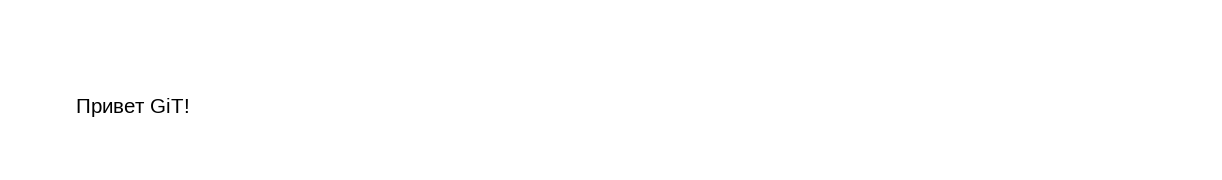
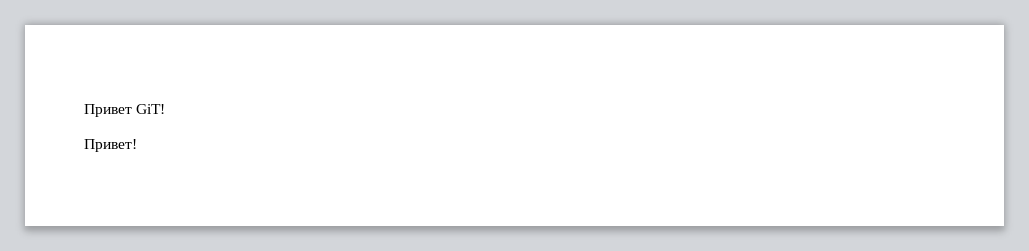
(190, 105) none -> [84,139,137,152] // Привет!

